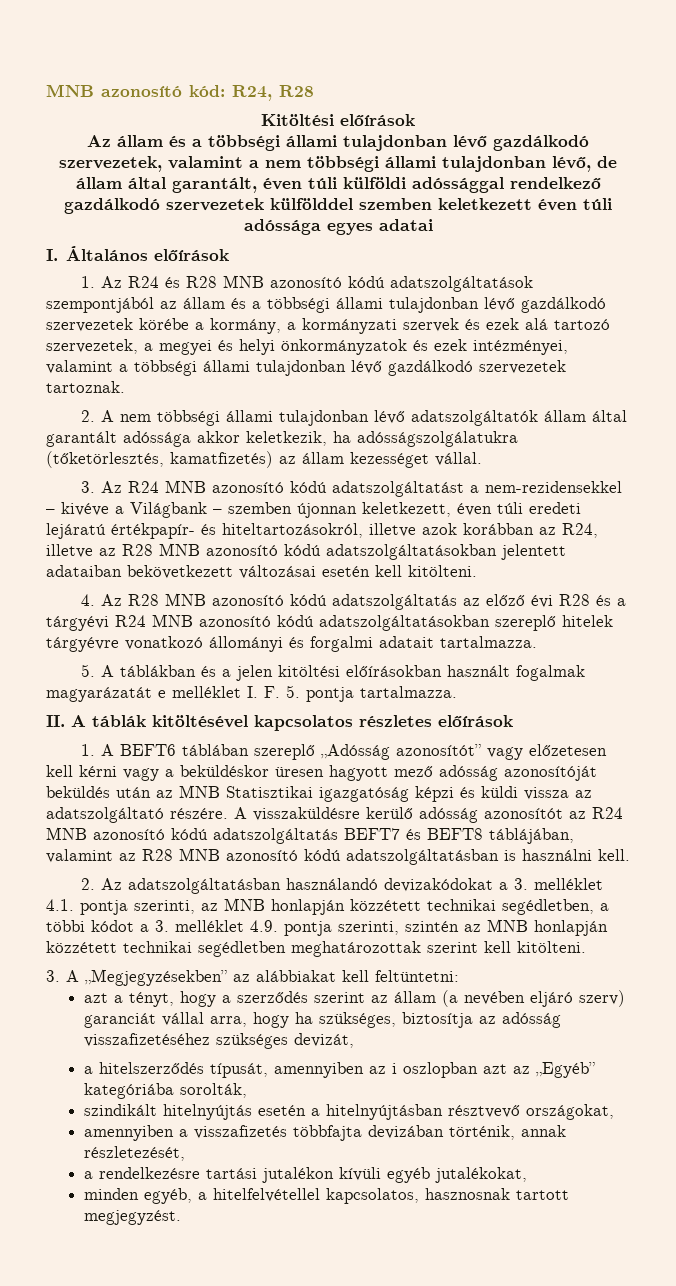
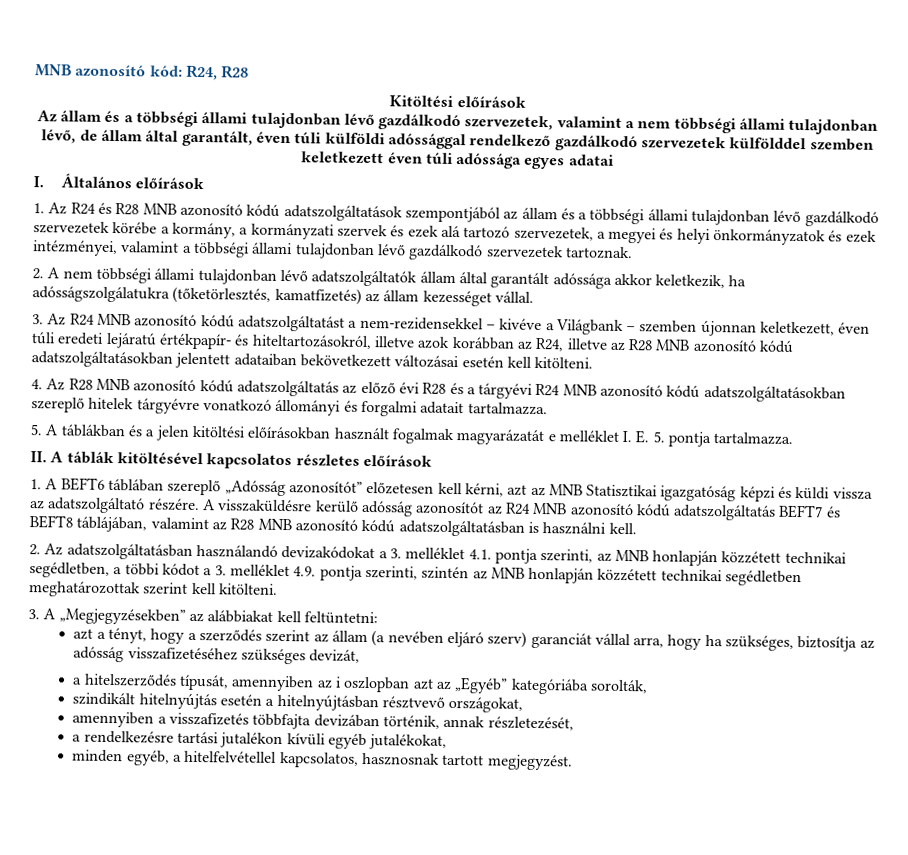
[264,686,280,698] F. -> [635,430,650,444] E.
[486,747,523,760] vagy -> (363, 487) none
[79,765,597,781] [46,786,151,798] kérni vagy a beküldéskor üresen hagyott mező adósság azonosítóját beküldés után -> [464,483,528,497] kérni, azt

